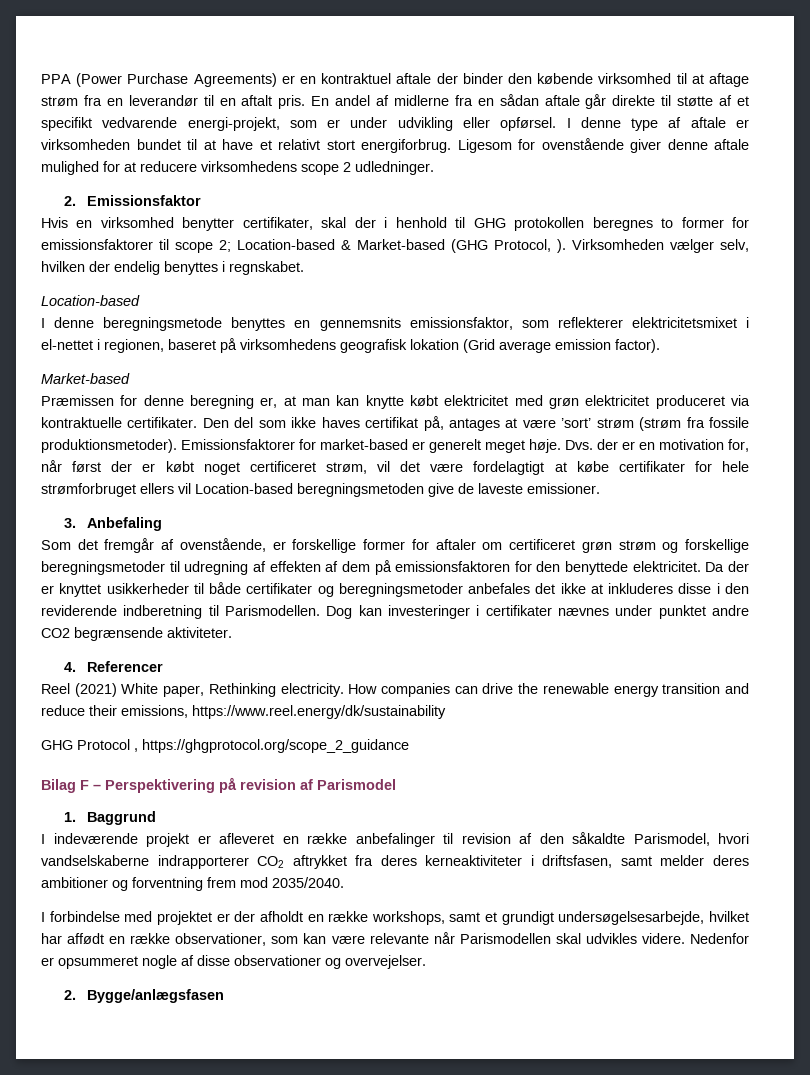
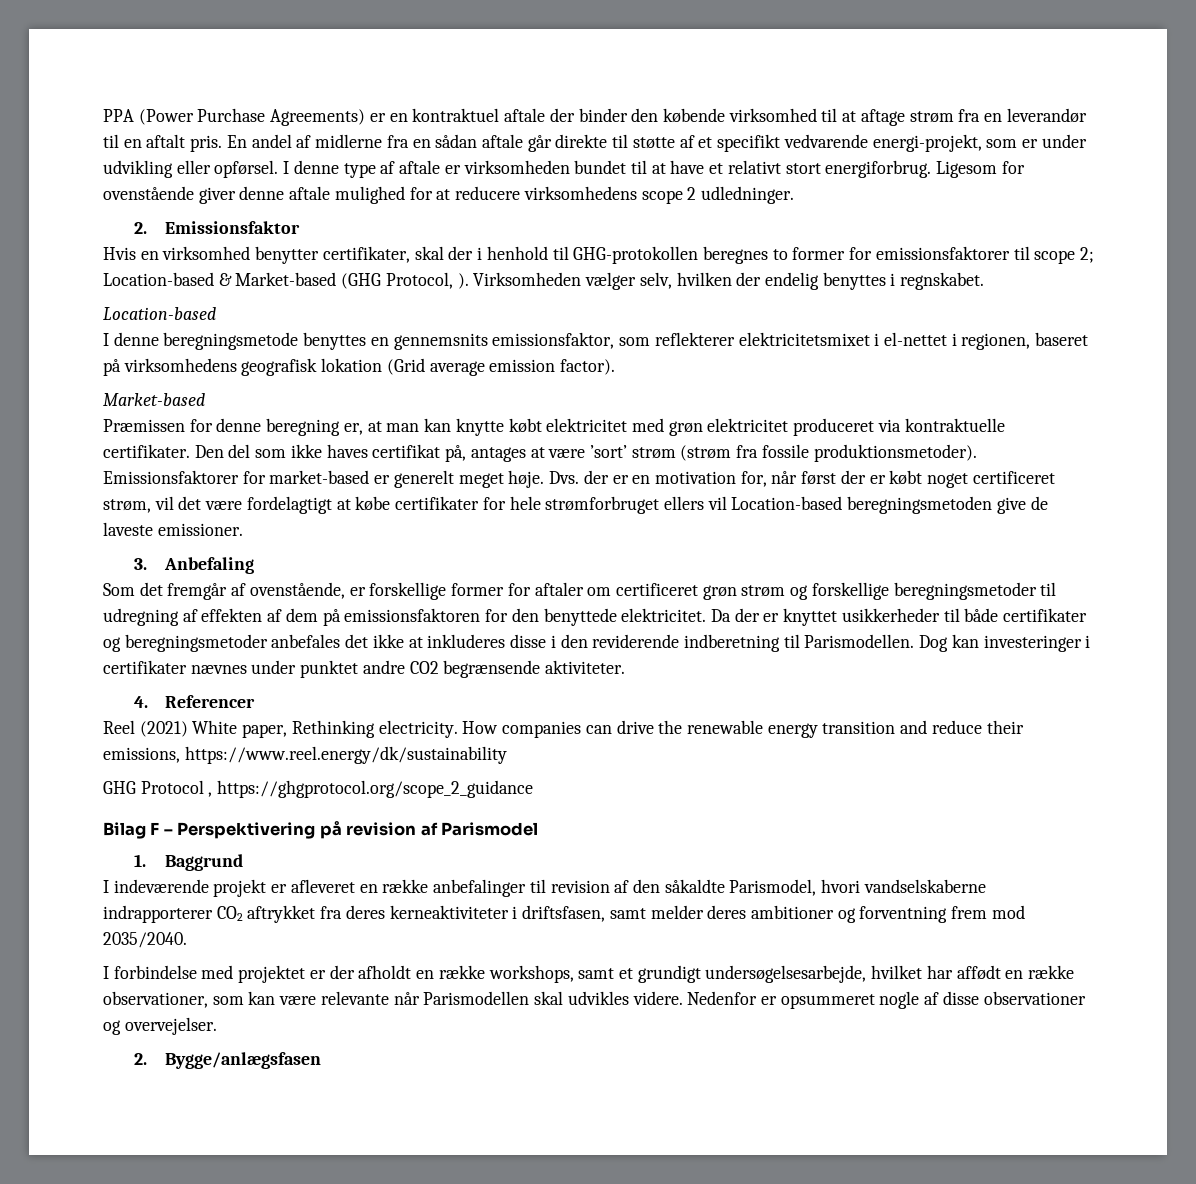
[473,217,585,231] GHG protokollen -> [573,246,699,264] GHG-protokollen

